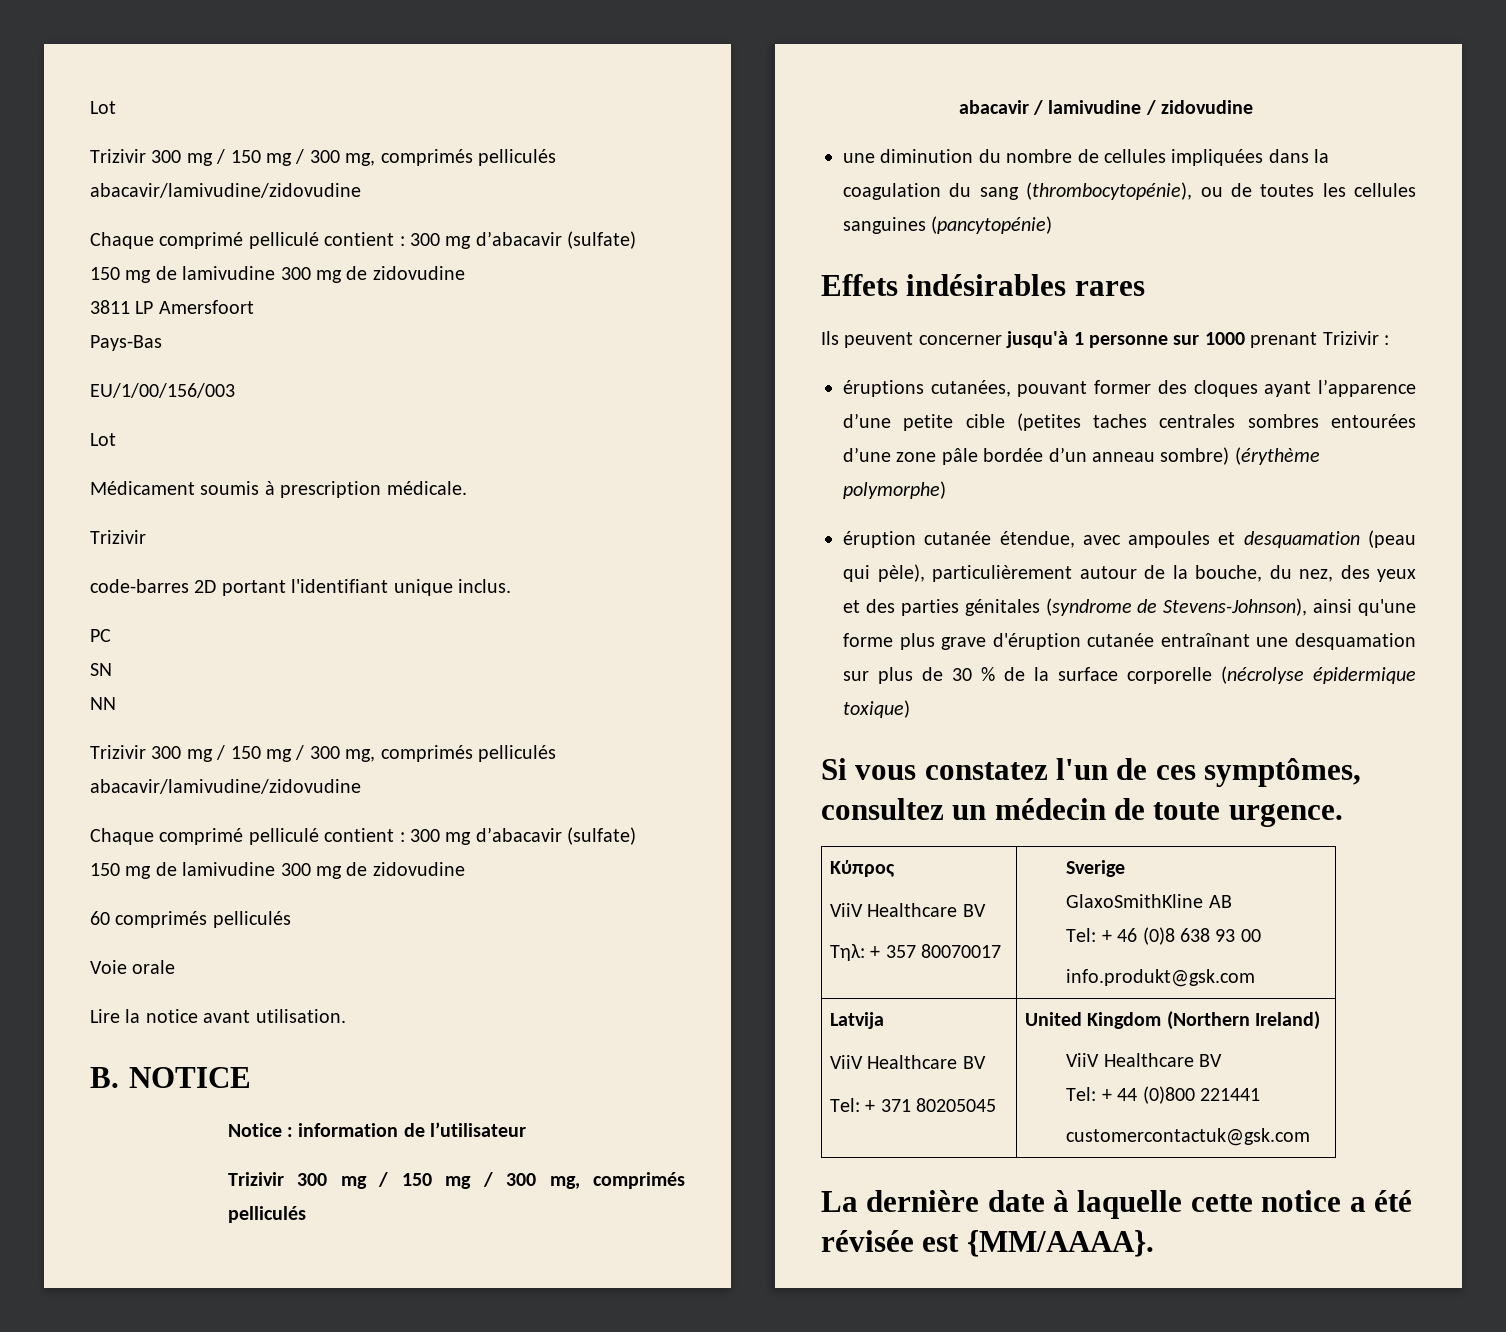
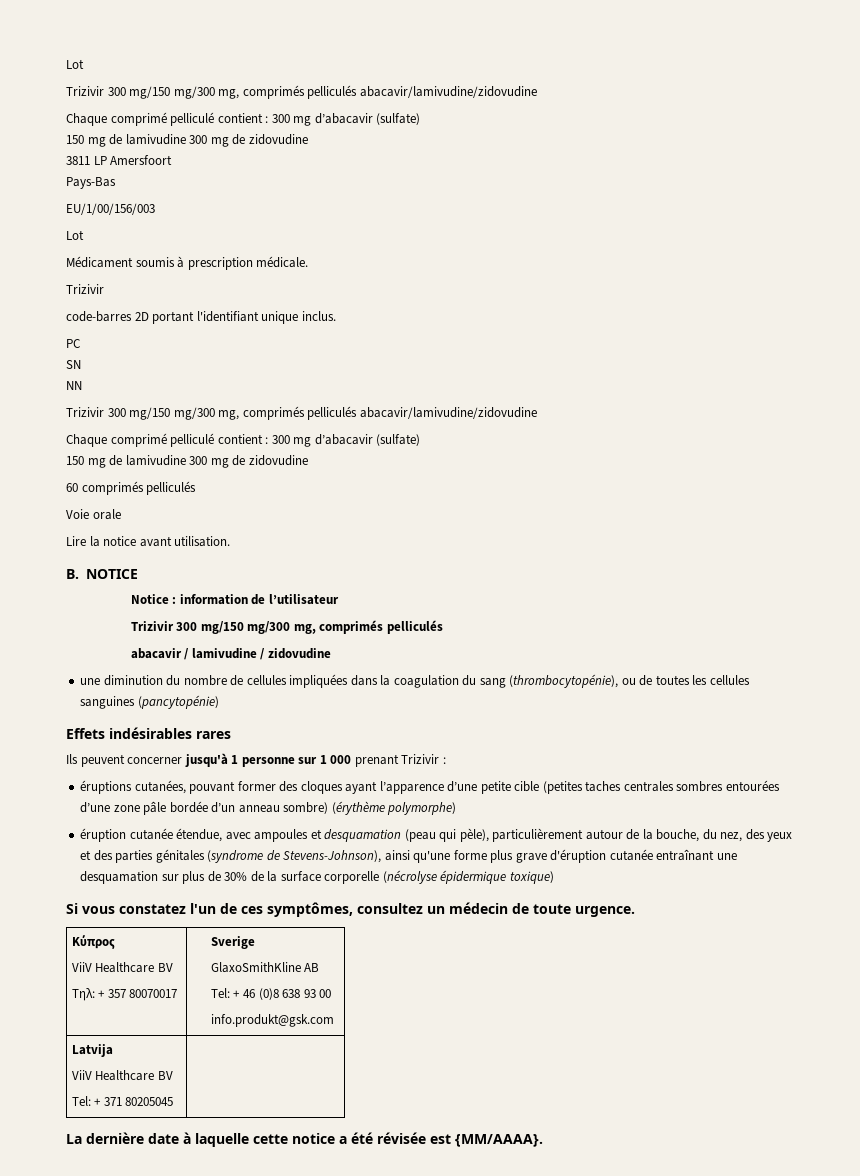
[186,149,340,166] mg / 150 mg / 300 -> [129,86,215,99] mg/150 mg/300
[186,745,340,762] mg / 150 mg / 300 -> [129,407,215,420] mg/150 mg/300
[340,1172,537,1189] mg / 150 mg / 300 -> [200,621,291,634] mg/150 mg/300
[1204,332,1245,345] 1000 -> [319,755,352,764] 1 000
[952,667,995,681] 30 % -> [224,872,248,881] 30%
[1025,1011,1321,1030] [1066,1053,1223,1067] [1066,1086,1260,1104] [1066,1128,1311,1146] United Kingdom (Northern Ireland) // ViiV Healthcare BV // Tel: + 44 (0)800 221441 // customercontactuk@gsk.com -> (174, 1101) none

